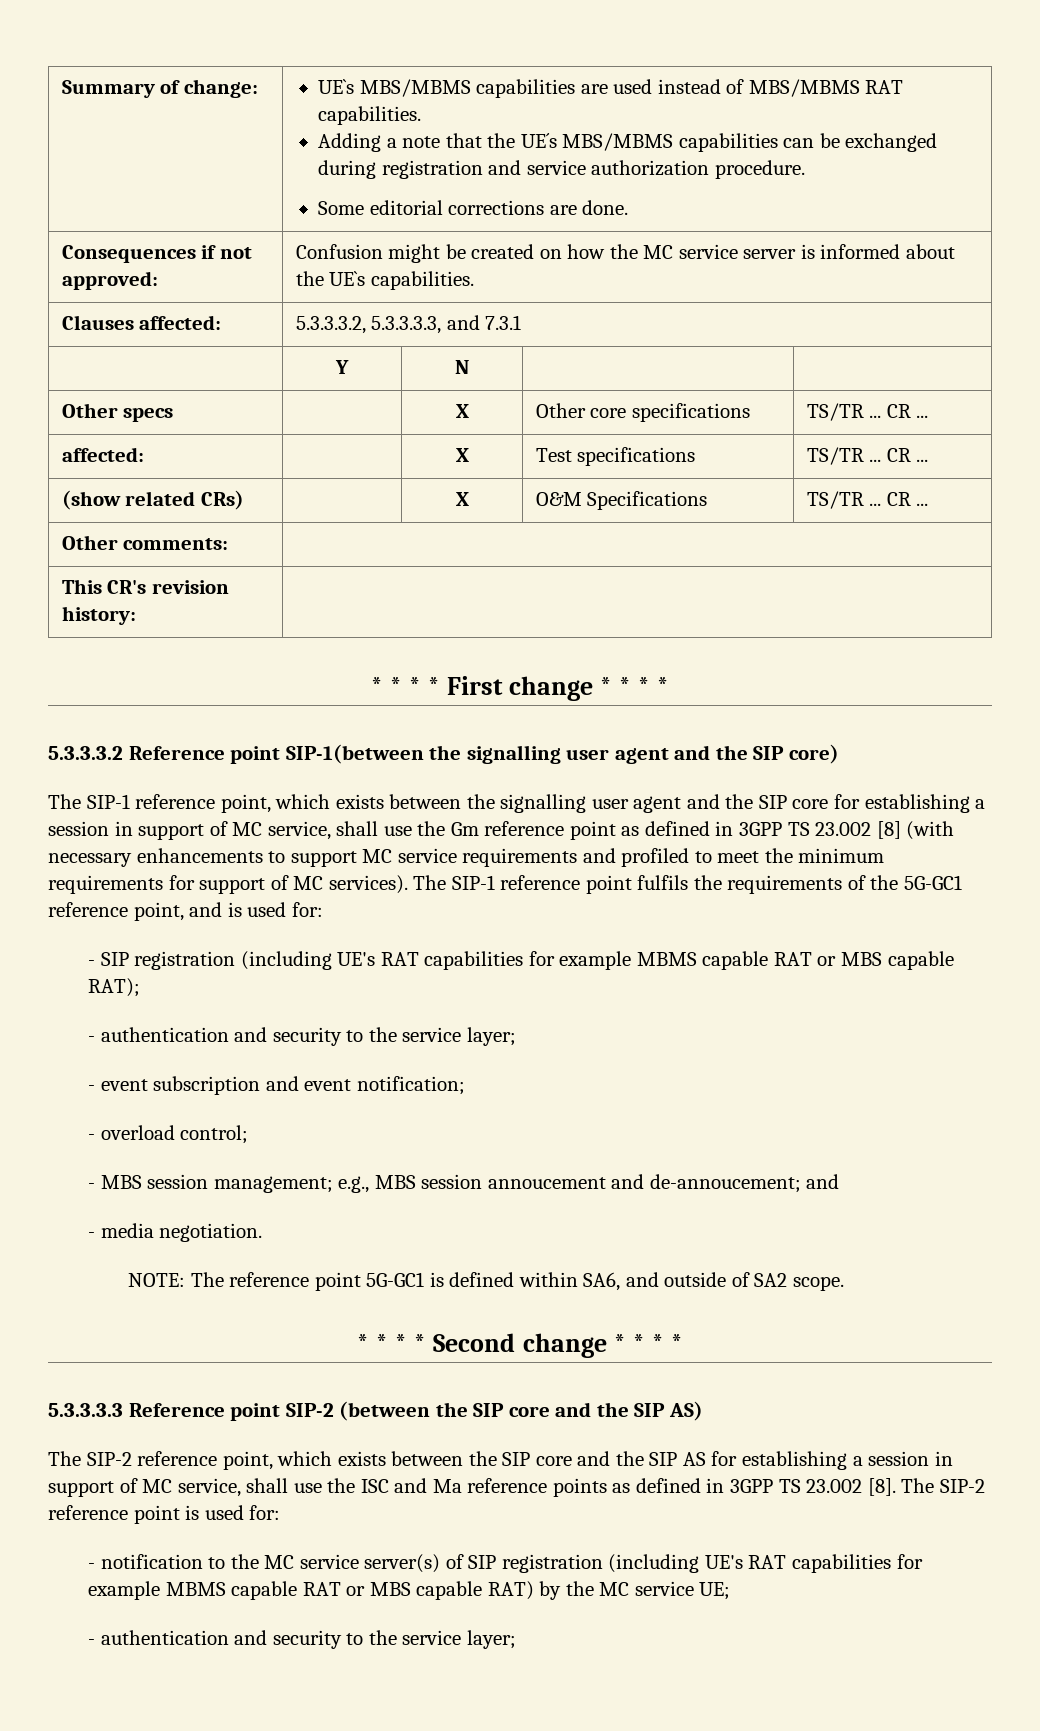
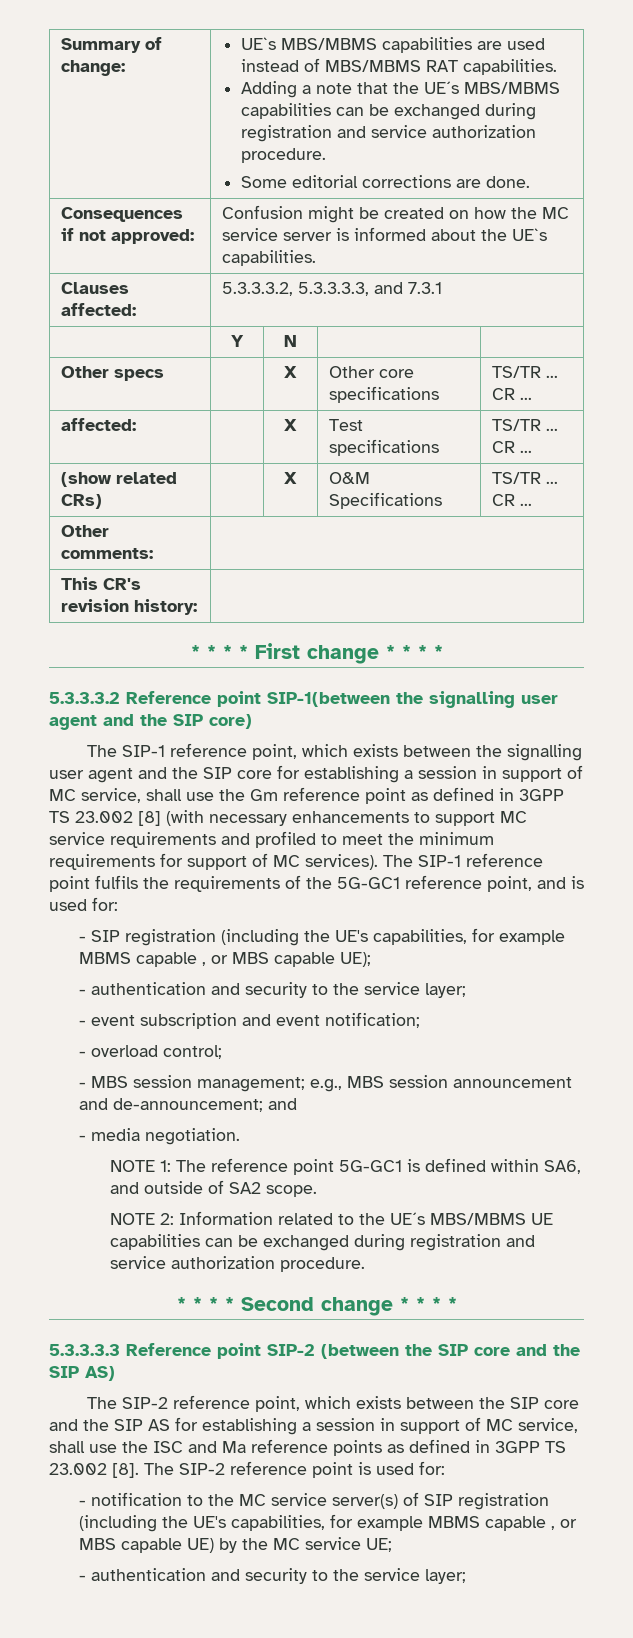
[337,951,954,970] [88,978,141,997] UE's RAT capabilities for example MBMS capable RAT or MBS capable RAT); -> [304,928,566,945] [79,952,372,967] the UE's capabilities, for example MBMS capable , or MBS capable UE);
[487,1174,801,1193] annoucement and de-annoucement; -> [453,1077,573,1088] [79,1098,264,1112] announcement and de-announcement;
[128,1273,186,1287] NOTE: -> [109,1160,171,1172] NOTE 1:
(844, 1283) none -> [109,1211,553,1225] [109,1234,535,1251] [109,1256,365,1272] // NOTE 2: Information related to the UE´s MBS/MBMS UE capabilities can be exchanged during registration and service authorization procedure.
[704,1554,923,1573] [88,1581,534,1600] UE's RAT capabilities for example MBMS capable RAT or MBS capable RAT) -> [162,1514,578,1531] [79,1538,215,1553] the UE's capabilities, for example MBMS capable , or MBS capable UE)

